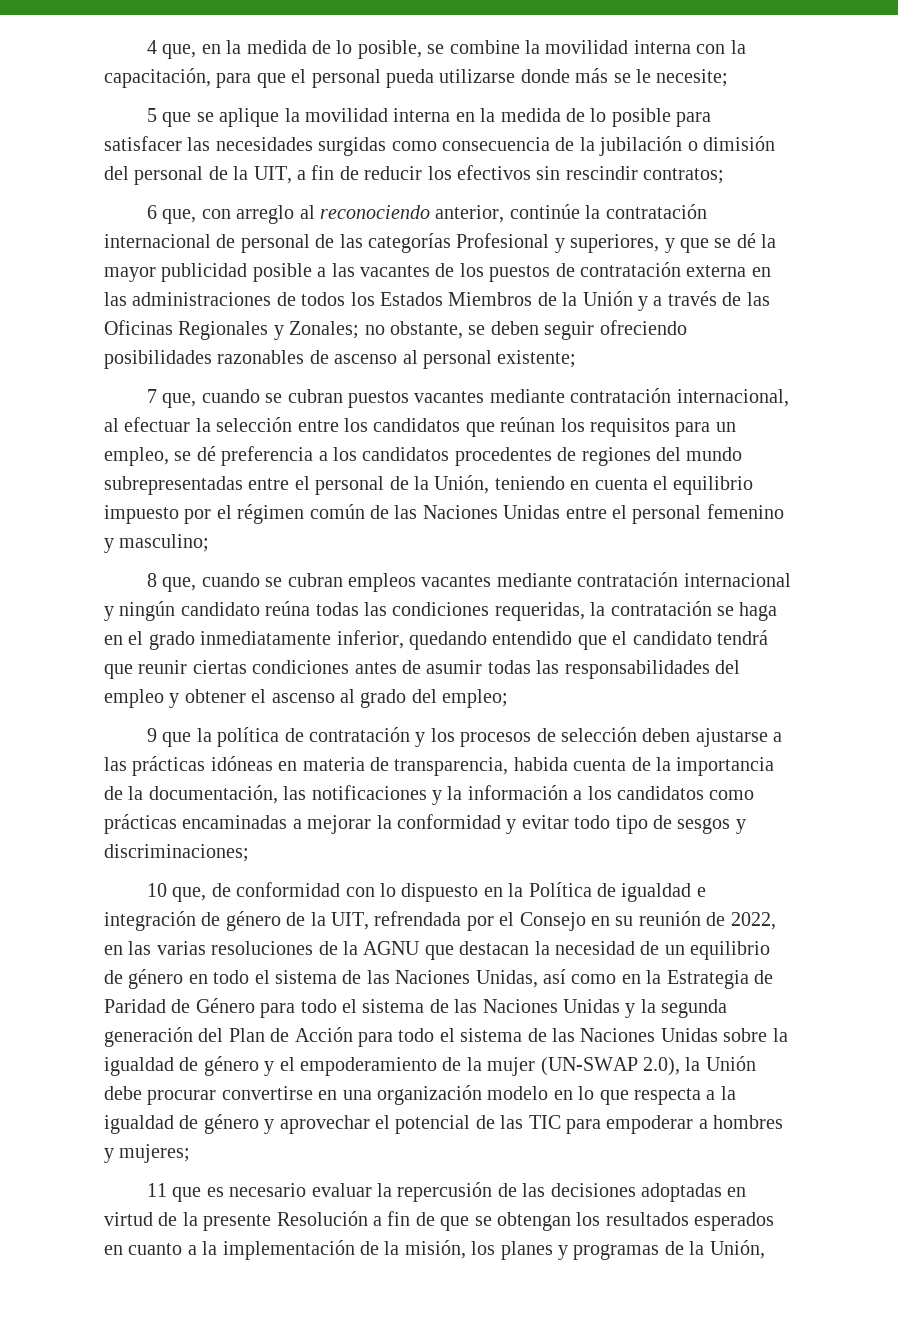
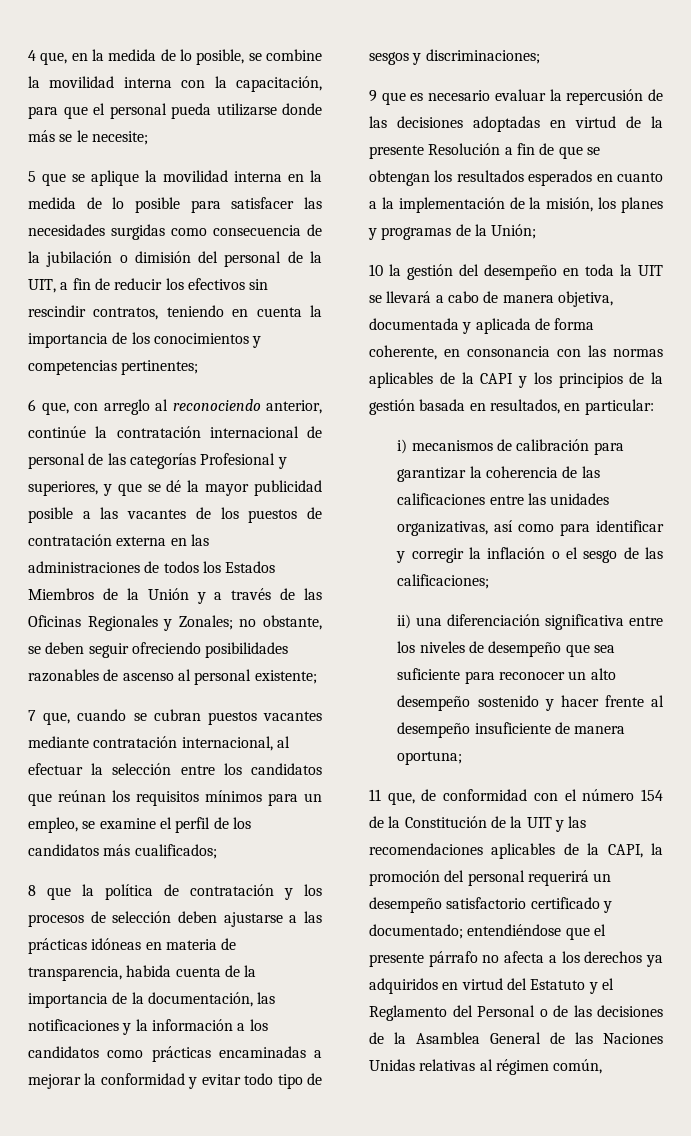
[643,168,725,184] contratos; -> [93,305,322,320] [28,332,262,348] [28,360,199,375] contratos, teniendo en cuenta la importancia de los conocimientos y competencias pertinentes;
(670, 427) none -> [205,790,262,802] mínimos
[196,446,743,466] [104,475,754,495] [104,504,784,524] [104,534,210,553] [147,572,791,592] [104,601,778,621] [104,630,768,650] [104,660,740,679] [104,689,509,708] [147,728,158,742] dé preferencia a los candidatos procedentes de regiones del mundo subrepresentadas entre el personal de la Unión, teniendo en cuenta el equilibrio impuesto por el régimen común de las Naciones Unidas entre el personal femenino y masculino; // 8 que, cuando se cubran empleos vacantes mediante contratación internacional y ningún candidato reúna todas las condiciones requeridas, la contratación se haga en el grado inmediatamente inferior, quedando entendido que el candidato tendrá que reunir ciertas condiciones antes de asumir todas las responsabilidades del empleo y obtener el ascenso al grado del empleo; // 9 -> [99,817,251,833] [28,844,217,859] [28,885,36,896] examine el perfil de los candidatos más cualificados; // 8
[147,882,706,902] [104,911,776,931] [104,941,771,960] [104,969,773,989] [104,998,728,1018] [104,1027,788,1047] [104,1056,756,1076] [104,1085,736,1105] [104,1114,784,1134] [104,1144,191,1163] [147,1183,168,1197] 10 que, de conformidad con lo dispuesto en la Política de igualdad e integración de género de la UIT, refrendada por el Consejo en su reunión de 2022, en las varias resoluciones de la AGNU que destacan la necesidad de un equilibrio de género en todo el sistema de las Naciones Unidas, así como en la Estrategia de Paridad de Género para todo el sistema de las Naciones Unidas y la segunda generación del Plan de Acción para todo el sistema de las Naciones Unidas sobre la igualdad de género y el empoderamiento de la mujer (UN-SWAP 2.0), la Unión debe procurar convertirse en una organización modelo en lo que respecta a la igualdad de género y aprovechar el potencial de las TIC para empoderar a hombres y mujeres; // 11 -> [369,90,377,102] 9
[709,1240,765,1259] Unión, -> [491,224,537,239] [369,264,663,280] [369,291,613,307] [369,318,595,334] [369,345,663,360] [369,372,663,388] [369,399,654,415] [397,439,624,455] [397,466,600,482] [397,493,610,505] [397,520,664,536] [396,547,663,563] [397,574,490,589] [397,614,663,630] [397,641,615,657] [397,668,616,684] [397,695,664,711] [397,722,626,738] [397,751,463,765] [369,789,663,805] [369,816,587,832] [369,843,663,859] [369,870,612,886] [369,897,612,913] [369,924,606,940] [369,951,663,967] [369,978,614,994] [369,1005,663,1021] [369,1032,663,1044] [369,1059,603,1075] Unión; // 10 la gestión del desempeño en toda la UIT se llevará a cabo de manera objetiva, documentada y aplicada de forma coherente, en consonancia con las normas aplicables de la CAPI y los principios de la gestión basada en resultados, en particular: // i) mecanismos de calibración para garantizar la coherencia de las calificaciones entre las unidades organizativas, así como para identificar y corregir la inflación o el sesgo de las calificaciones; // ii) una diferenciación significativa entre los niveles de desempeño que sea suficiente para reconocer un alto desempeño sostenido y hacer frente al desempeño insuficiente de manera oportuna; // 11 que, de conformidad con el número 154 de la Constitución de la UIT y las recomendaciones aplicables de la CAPI, la promoción del personal requerirá un desempeño satisfactorio certificado y documentado; entendiéndose que el presente párrafo no afecta a los derechos ya adquiridos en virtud del Estatuto y el Reglamento del Personal o de las decisiones de la Asamblea General de las Naciones Unidas relativas al régimen común,

